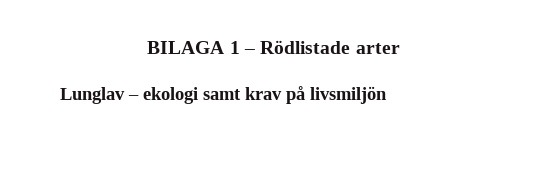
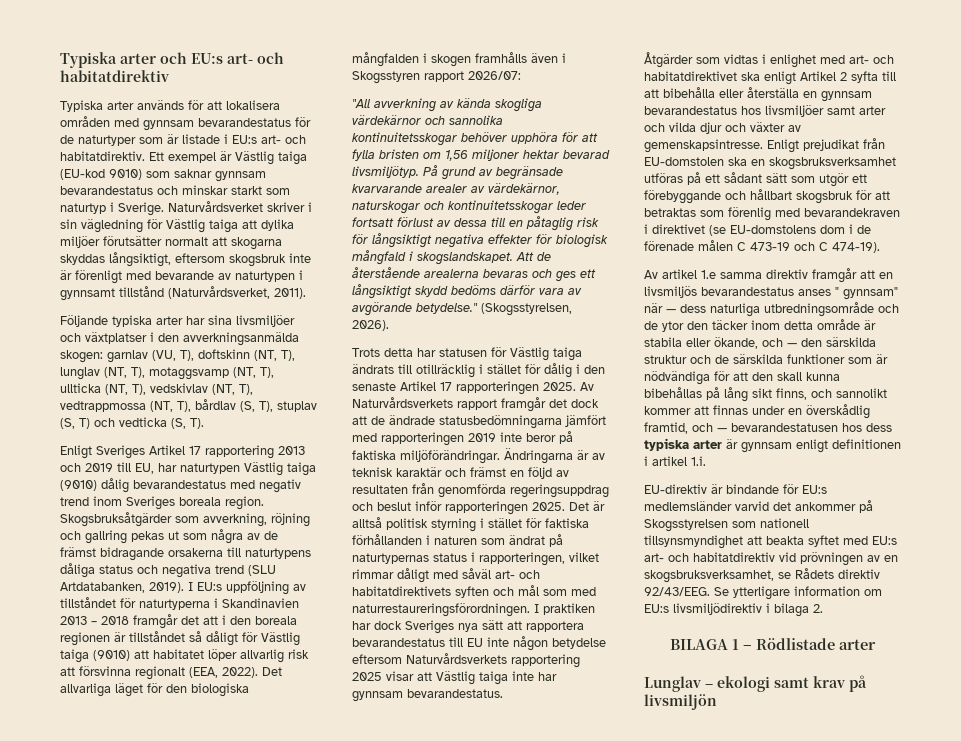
(147, 47) none -> [60,52,284,68] [60,70,169,82] [60,100,280,112] [60,116,311,131] [60,134,306,146] [60,151,307,165] [60,169,266,182] [60,185,290,195] [60,201,312,216] [60,219,294,233] [60,236,282,250] [60,252,311,267] [60,270,303,284] [60,286,306,301] [60,315,295,327] [60,332,299,346] [60,349,295,363] [60,367,274,380] [60,383,253,395] [60,399,317,412] [60,417,204,429] [60,445,305,459] [60,462,316,476] [60,478,301,493] [60,496,264,510] [60,512,310,527] [60,529,278,544] [60,547,311,561] [60,563,276,578] [60,581,306,595] [60,597,299,610] [60,614,297,629] [60,631,300,646] [60,649,309,663] [60,666,282,680] [60,683,249,697] [352,52,566,67] [352,71,521,84] [352,98,542,112] [352,115,503,125] [352,132,598,146] [352,149,610,161] [352,165,563,180] [352,183,560,195] [352,200,586,214] [352,216,599,231] [352,233,608,248] [352,250,551,265] [352,267,596,282] [352,284,582,299] [352,302,572,316] [352,320,389,331] [352,347,582,361] [352,363,605,378] [352,381,594,395] [352,397,599,412] [352,415,606,429] [352,431,573,446] [352,448,605,464] [352,467,569,479] [352,483,609,498] [352,501,605,515] [352,517,589,532] [352,534,563,547] [352,552,599,566] [352,568,540,583] [352,585,596,598] [352,603,595,617] [352,620,584,634] [352,636,606,651] [352,653,580,668] [352,671,557,685] [352,689,503,702] [644,52,894,68] [644,71,896,85] [644,87,872,102] [644,105,886,117] [644,122,801,134] [644,138,885,153] [644,157,896,170] [644,172,867,187] [644,189,890,204] [644,207,900,221] [644,224,871,236] [644,240,880,253] [644,268,893,283] [644,286,898,300] [644,302,899,317] [644,319,876,332] [644,337,876,349] [644,354,888,364] [644,371,840,385] [644,387,887,402] [644,404,870,419] [644,422,892,434] [644,438,901,453] [644,456,706,466] [644,484,827,494] [644,500,873,513] [644,518,809,532] [644,535,897,549] [644,552,898,566] [644,568,880,583] [644,586,882,600] [644,603,823,617] Typiska arter och EU:s art- och habitatdirektiv // Typiska arter används för att lokalisera områden med gynnsam bevarandestatus för de naturtyper som är listade i EU:s art- och habitatdirektiv. Ett exempel är Västlig taiga (EU-kod 9010) som saknar gynnsam bevarandestatus och minskar starkt som naturtyp i Sverige. Naturvårdsverket skriver i sin vägledning för Västlig taiga att dylika miljöer förutsätter normalt att skogarna skyddas långsiktigt, eftersom skogsbruk inte är förenligt med bevarande av naturtypen i gynnsamt tillstånd (Naturvårdsverket, 2011). // Följande typiska arter har sina livsmiljöer och växtplatser i den avverkningsanmälda skogen: garnlav (VU, T), doftskinn (NT, T), lunglav (NT, T), motaggsvamp (NT, T), ullticka (NT, T), vedskivlav (NT, T), vedtrappmossa (NT, T), bårdlav (S, T), stuplav (S, T) och vedticka (S, T). // Enligt Sveriges Artikel 17 rapportering 2013 och 2019 till EU, har naturtypen Västlig taiga (9010) dålig bevarandestatus med negativ trend inom Sveriges boreala region. Skogsbruksåtgärder som avverkning, röjning och gallring pekas ut som några av de främst bidragande orsakerna till naturtypens dåliga status och negativa trend (SLU Artdatabanken, 2019). I EU:s uppföljning av tillståndet för naturtyperna i Skandinavien 2013 – 2018 framgår det att i den boreala regionen är tillståndet så dåligt för Västlig taiga (9010) att habitatet löper allvarlig risk att försvinna regionalt (EEA, 2022). Det allvarliga läget för den biologiska mångfalden i skogen framhålls även i Skogsstyren rapport 2026/07: // "All avverkning av kända skogliga värdekärnor och sannolika kontinuitetsskogar behöver upphöra för att fylla bristen om 1,56 miljoner hektar bevarad livsmiljötyp. På grund av begränsade kvarvarande arealer av värdekärnor, naturskogar och kontinuitetsskogar leder fortsatt förlust av dessa till en påtaglig risk för långsiktigt negativa effekter för biologisk mångfald i skogslandskapet. Att de återstående arealerna bevaras och ges ett långsiktigt skydd bedöms därför vara av avgörande betydelse." (Skogsstyrelsen, 2026). // Trots detta har statusen för Västlig taiga ändrats till otillräcklig i stället för dålig i den senaste Artikel 17 rapporteringen 2025. Av Naturvårdsverkets rapport framgår det dock att de ändrade statusbedömningarna jämfört med rapporteringen 2019 inte beror på faktiska miljöförändringar. Ändringarna är av teknisk karaktär och främst en följd av resultaten från genomförda regeringsuppdrag och beslut inför rapporteringen 2025. Det är alltså politisk styrning i stället för faktiska förhållanden i naturen som ändrat på naturtypernas status i rapporteringen, vilket rimmar dåligt med såväl art- och habitatdirektivets syften och mål som med naturrestaureringsförordningen. I praktiken har dock Sveriges nya sätt att rapportera bevarandestatus till EU inte någon betydelse eftersom Naturvårdsverkets rapportering 2025 visar att Västlig taiga inte har gynnsam bevarandestatus. // Åtgärder som vidtas i enlighet med art- och habitatdirektivet ska enligt Artikel 2 syfta till att bibehålla eller återställa en gynnsam bevarandestatus hos livsmiljöer samt arter och vilda djur och växter av gemenskapsintresse. Enligt prejudikat från EU-domstolen ska en skogsbruksverksamhet utföras på ett sådant sätt som utgör ett förebyggande och hållbart skogsbruk för att betraktas som förenlig med bevarandekraven i direktivet (se EU-domstolens dom i de förenade målen C 473-19 och C 474-19). // Av artikel 1.e samma direktiv framgår att en livsmiljös bevarandestatus anses " gynnsam" när — dess naturliga utbredningsområde och de ytor den täcker inom detta område är stabila eller ökande, och — den särskilda struktur och de särskilda funktioner som är nödvändiga för att den skall kunna bibehållas på lång sikt finns, och sannolikt kommer att finnas under en överskådlig framtid, och — bevarandestatusen hos dess typiska arter är gynnsam enligt definitionen i artikel 1.i. // EU-direktiv är bindande för EU:s medlemsländer varvid det ankommer på Skogsstyrelsen som nationell tillsynsmyndighet att beakta syftet med EU:s art- och habitatdirektiv vid prövningen av en skogsbruksverksamhet, se Rådets direktiv 92/43/EEG. Se ytterligare information om EU:s livsmiljödirektiv i bilaga 2. //

